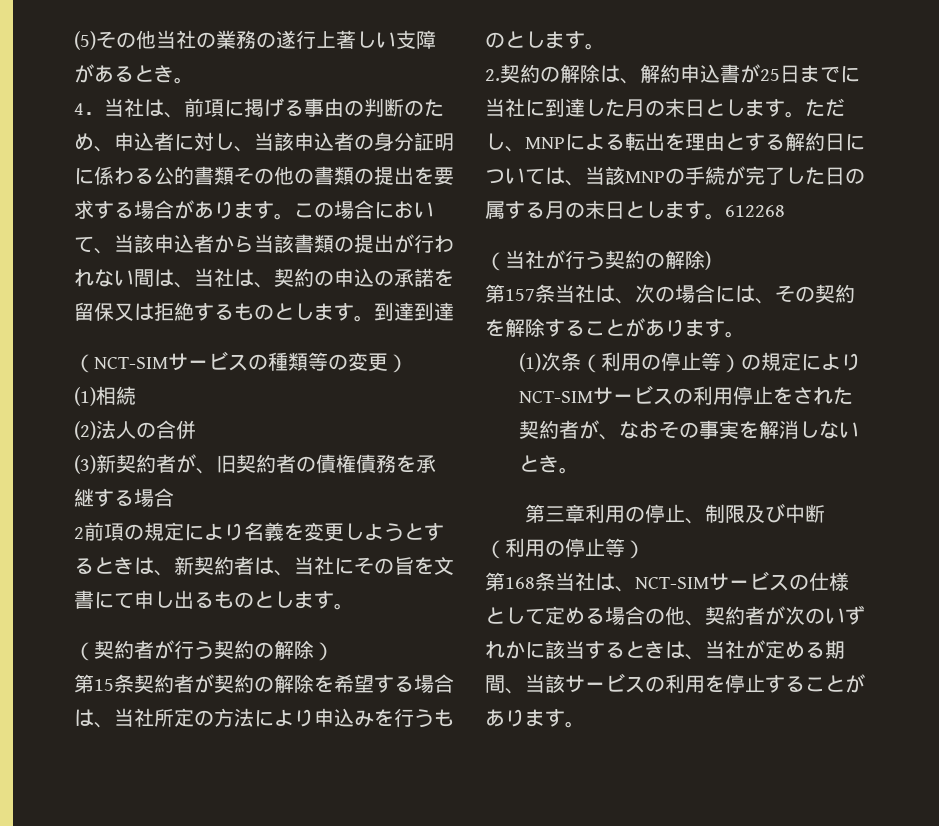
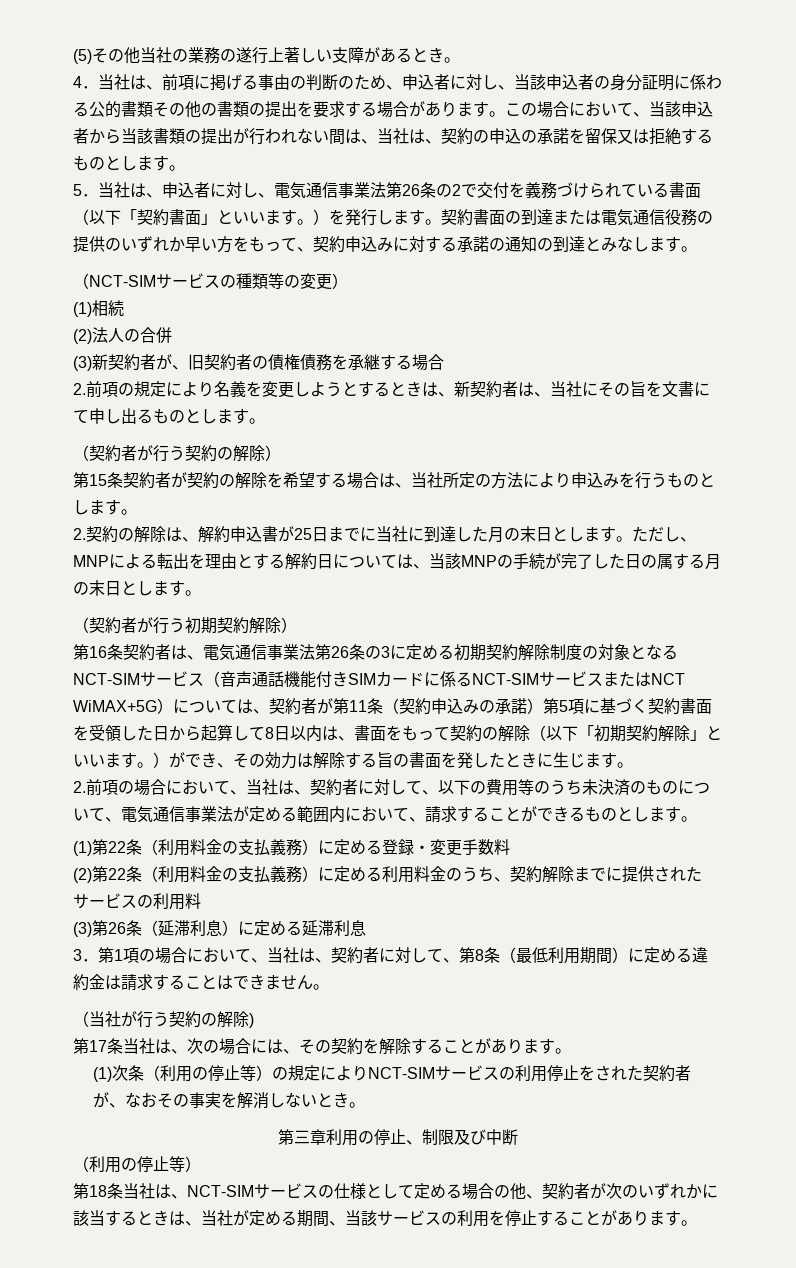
[374,302,454,321] 到達到達 -> [73,182,701,199] [73,209,713,226] [73,236,697,253] // 5．当社は、申込者に対し、電気通信事業法第26条の2で交付を義務づけられている書面（以下「契約書面」といいます。）を発行します。契約書面の到達または電気通信役務の提供のいずれか早い方をもって、契約申込みに対する承諾の通知の到達とみなします。
[74,527,84,539] 2 -> [73,383,86,395] 2.
[725,205,785,217] 612268 -> [73,617,297,634] [73,644,678,661] [73,671,685,688] [73,698,712,715] [73,724,722,742] [73,752,633,769] [73,779,710,796] [73,806,697,823] [73,839,510,856] [73,866,702,883] [73,893,201,910] [73,920,366,937] [73,947,708,964] [73,974,329,991] // （契約者が行う初期契約解除） // 第16条契約者は、電気通信事業法第26条の3に定める初期契約解除制度の対象となるNCT-SIMサービス（音声通話機能付きSIMカードに係るNCT-SIMサービスまたはNCT WiMAX+5G）については、契約者が第11条（契約申込みの承諾）第5項に基づく契約書面を受領した日から起算して8日以内は、書面をもって契約の解除（以下「初期契約解除」といいます。）ができ、その効力は解除する旨の書面を発したときに生じます。 // 2.前項の場合において、当社は、契約者に対して、以下の費用等のうち未決済のものについて、電気通信事業法が定める範囲内において、請求することができるものとします。 // (1)第22条（利用料金の支払義務）に定める登録・変更手数料 // (2)第22条（利用料金の支払義務）に定める利用料金のうち、契約解除までに提供されたサービスの利用料 // (3)第26条（延滞利息）に定める延滞利息 // 3．第1項の場合において、当社は、契約者に対して、第8条（最低利用期間）に定める違約金は請求することはできません。
[505,289,535,301] 157 -> [89,1040,107,1052] 17
[505,577,535,589] 168 -> [89,1185,107,1197] 18

